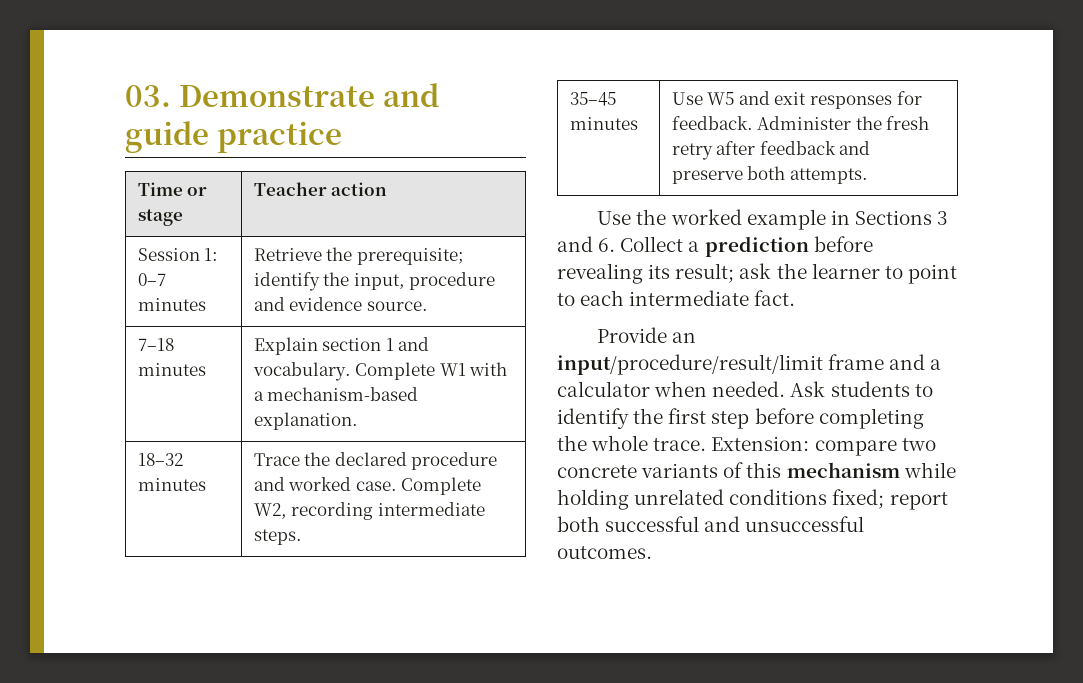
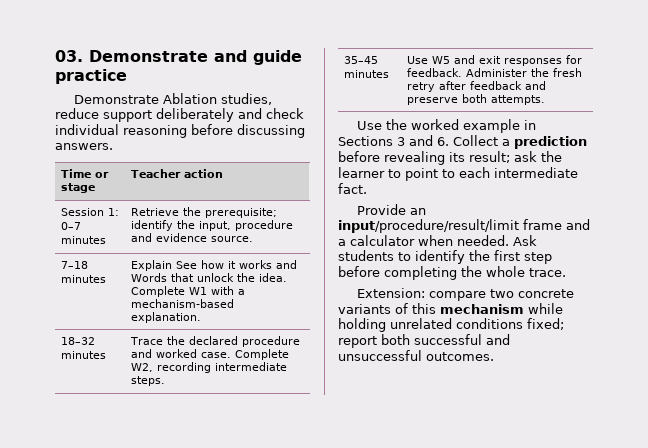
(342, 137) none -> [73,93,272,105] [55,108,304,122] [55,124,305,138] [55,143,113,150] // Demonstrate Ablation studies, reduce support deliberately and check individual reasoning before discussing answers.
[322,337,430,351] [252,362,351,381] section 1 and vocabulary. -> [176,260,298,269] [131,273,288,282] See how it works and Words that unlock the idea.
(707, 444) none -> (566, 272) //

